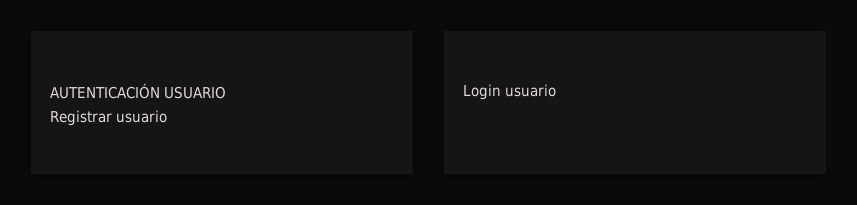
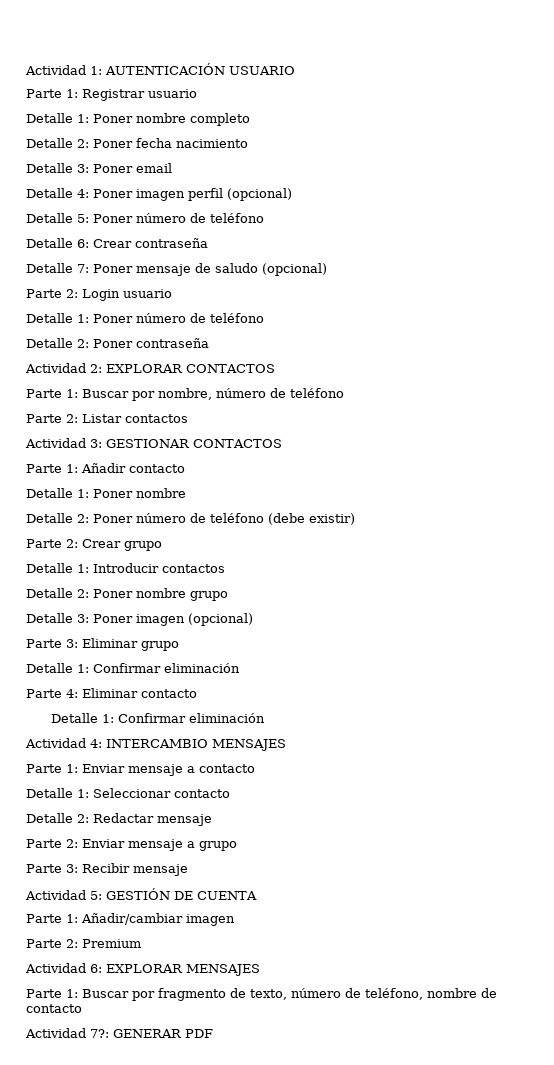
(50, 91) none -> [25,65,102,75] Actividad 1:
(227, 92) none -> [26,89,78,98] Parte 1:
[463,84,557,100] Login usuario -> [26,113,250,126] [26,138,248,148] [26,163,172,173] [26,188,292,201] [26,213,264,223] [26,238,208,248] [26,263,327,276] [26,289,172,301] [26,313,264,323] [26,338,209,348] [25,363,275,373] [26,388,344,401] [26,414,188,423] [25,438,282,448] [26,463,185,473] [26,488,186,498] [26,513,355,525] [26,539,162,551] [26,563,225,573] [26,588,228,601] [26,613,253,626] [26,638,179,651] [26,663,240,673] [26,688,197,698] [50,713,265,723] [25,738,286,751] [26,764,255,776] [26,788,230,798] [26,813,212,826] [26,839,237,851] [26,863,188,876] [25,888,257,900] [26,913,235,926] [26,939,141,948] [25,963,260,976] [26,988,497,1001] [26,1004,82,1013] [25,1028,213,1038] Detalle 1: Poner nombre completo // Detalle 2: Poner fecha nacimiento // Detalle 3: Poner email // Detalle 4: Poner imagen perfil (opcional) // Detalle 5: Poner número de teléfono // Detalle 6: Crear contraseña // Detalle 7: Poner mensaje de saludo (opcional) // Parte 2: Login usuario // Detalle 1: Poner número de teléfono // Detalle 2: Poner contraseña // Actividad 2: EXPLORAR CONTACTOS // Parte 1: Buscar por nombre, número de teléfono // Parte 2: Listar contactos // Actividad 3: GESTIONAR CONTACTOS // Parte 1: Añadir contacto // Detalle 1: Poner nombre // Detalle 2: Poner número de teléfono (debe existir) // Parte 2: Crear grupo // Detalle 1: Introducir contactos // Detalle 2: Poner nombre grupo // Detalle 3: Poner imagen (opcional) // Parte 3: Eliminar grupo // Detalle 1: Confirmar eliminación // Parte 4: Eliminar contacto // Detalle 1: Confirmar eliminación // Actividad 4: INTERCAMBIO MENSAJES // Parte 1: Enviar mensaje a contacto // Detalle 1: Seleccionar contacto // Detalle 2: Redactar mensaje // Parte 2: Enviar mensaje a grupo // Parte 3: Recibir mensaje // Actividad 5: GESTIÓN DE CUENTA // Parte 1: Añadir/cambiar imagen // Parte 2: Premium // Actividad 6: EXPLORAR MENSAJES // Parte 1: Buscar por fragmento de texto, número de teléfono, nombre de contacto // Actividad 7?: GENERAR PDF

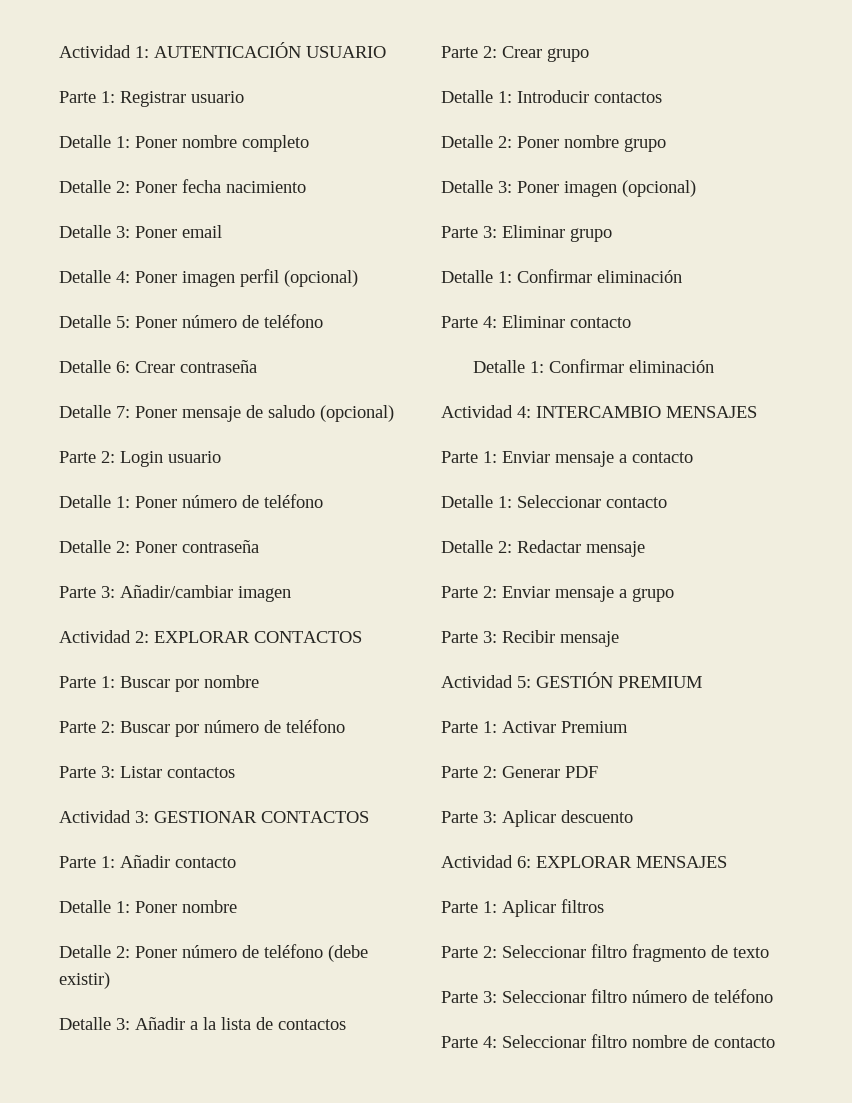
(209, 343) none -> [59,585,291,602] // Parte 3: Añadir/cambiar imagen
[158,388,344,400] [26,414,78,423] nombre, número de teléfono // Parte 2: -> [204,675,259,688] [59,719,345,737] [59,766,115,778] nombre // Parte 2: Buscar por número de teléfono // Parte 3:
(355, 519) none -> [59,1017,346,1030] // Detalle 3: Añadir a la lista de contactos
[174,891,257,900] [26,913,235,926] [26,939,141,948] DE CUENTA // Parte 1: Añadir/cambiar imagen // Parte 2: Premium -> [618,676,702,688] [441,721,628,733] [441,766,598,778] [441,810,633,827] PREMIUM // Parte 1: Activar Premium // Parte 2: Generar PDF // Parte 3: Aplicar descuento
[82,988,423,1001] Buscar por fragmento de texto, número de teléfono, -> [502,899,604,917] [441,944,769,962] [441,989,773,1003] [441,1034,627,1048] Aplicar filtros // Parte 2: Seleccionar filtro fragmento de texto // Parte 3: Seleccionar filtro número de teléfono // Parte 4: Seleccionar filtro
[25,1028,213,1038] // Actividad 7?: GENERAR PDF -> (775, 1042) none

